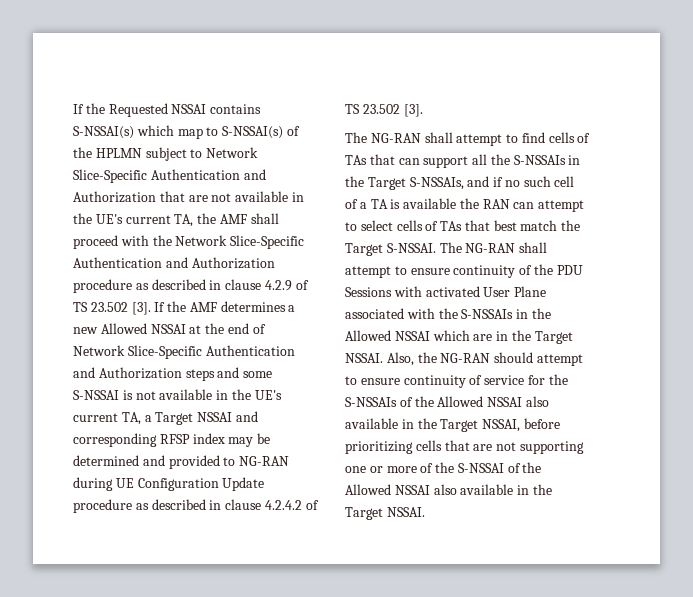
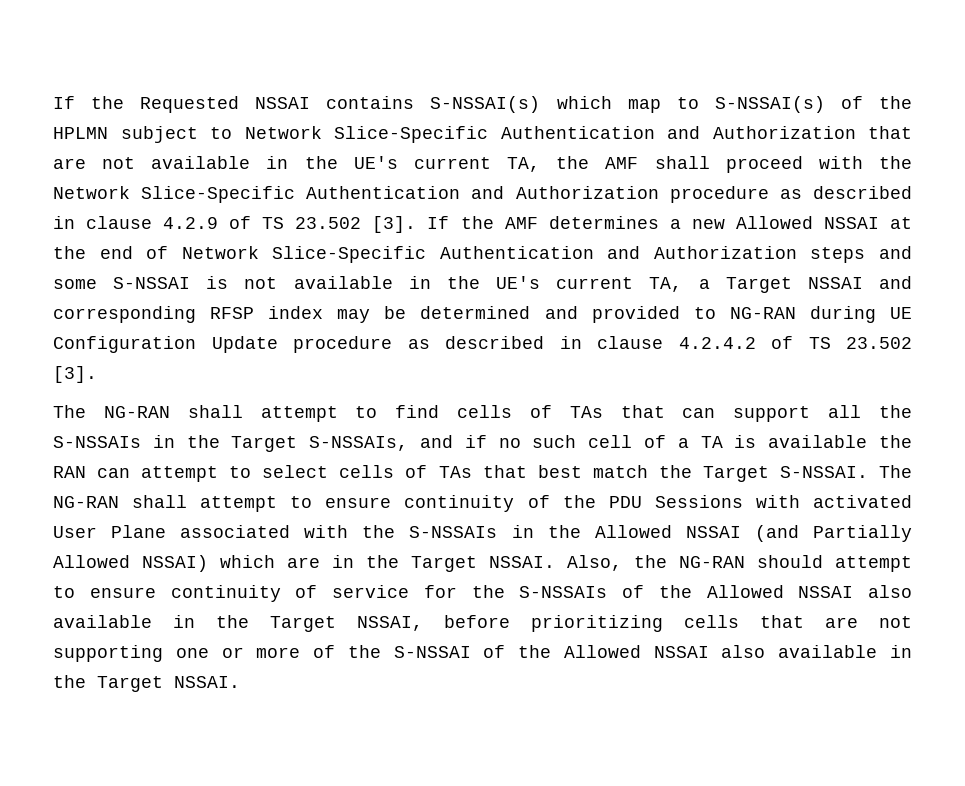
(430, 336) none -> [754,525,912,542] [53,555,208,572] (and Partially Allowed NSSAI)

